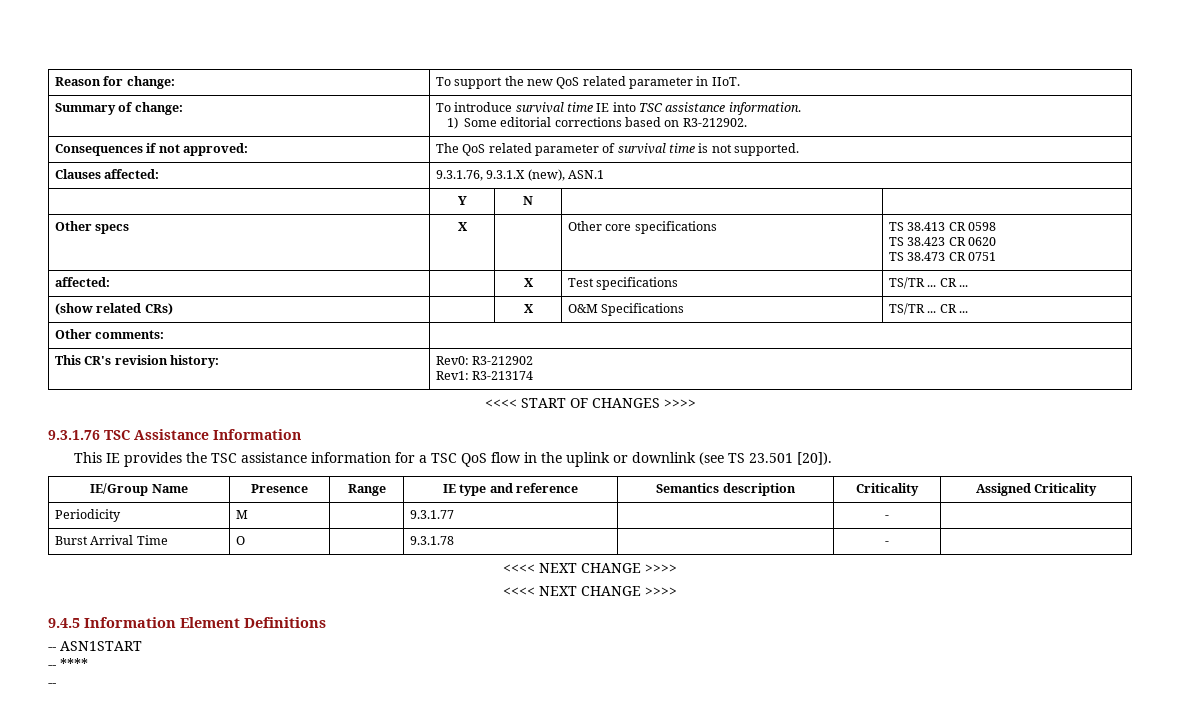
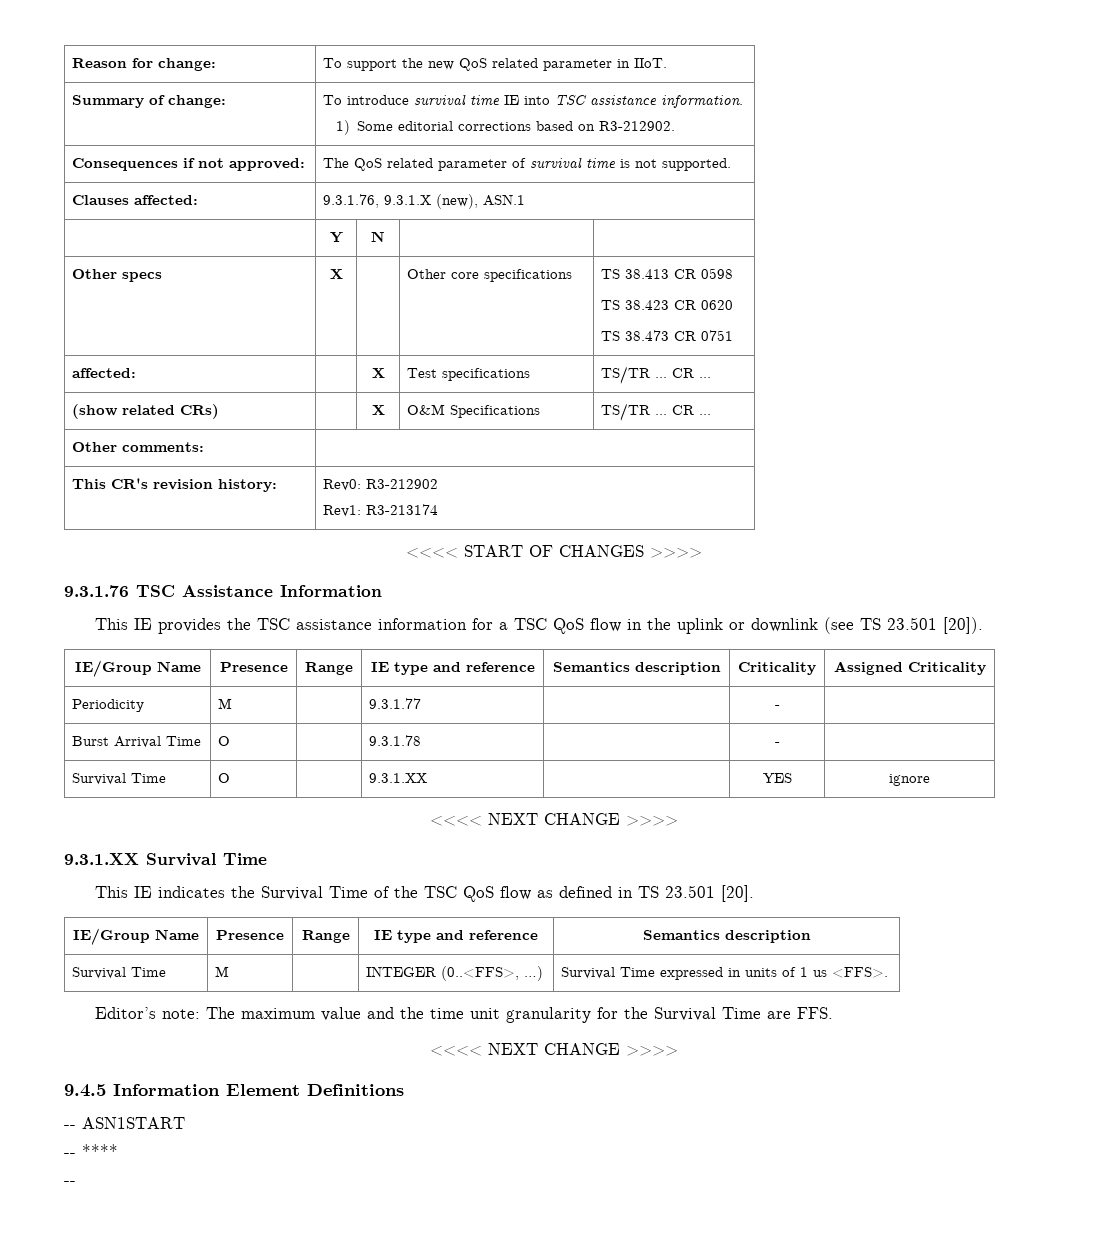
[503,563,677,573] // <<<< NEXT CHANGE >>>> -> [72,773,167,785] [218,773,231,783] [369,773,428,783] [762,773,792,783] [889,774,930,786] [430,813,678,826] [64,853,267,866] [95,885,755,902] [73,928,199,945] [216,930,284,940] [301,930,350,943] [374,930,538,943] [642,930,811,943] [72,967,167,979] [215,966,230,977] [366,966,544,981] [561,967,889,980] [95,1007,834,1023] // Survival Time | O | | 9.3.1.XX | | YES | ignore // <<<< NEXT CHANGE >>>> // 9.3.1.XX Survival Time // This IE indicates the Survival Time of the TSC QoS flow as defined in TS 23.501 [20]. // IE/Group Name | Presence | Range | IE type and reference | Semantics description // Survival Time | M | | INTEGER (0..<FFS>, …) | Survival Time expressed in units of 1 us <FFS>. // Editor’s note: The maximum value and the time unit granularity for the Survival Time are FFS.

